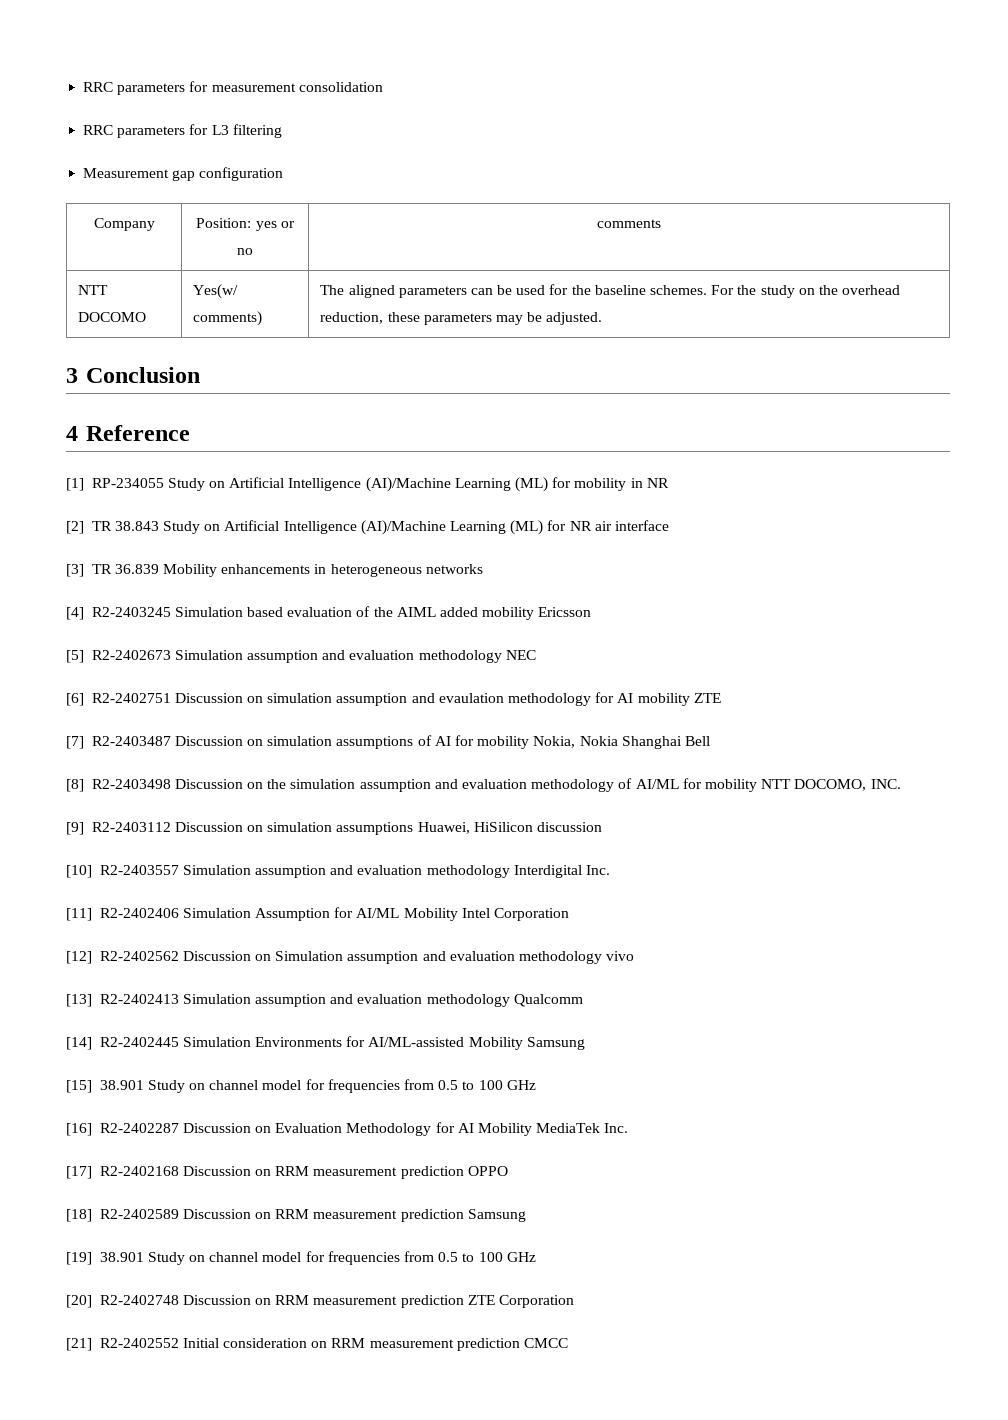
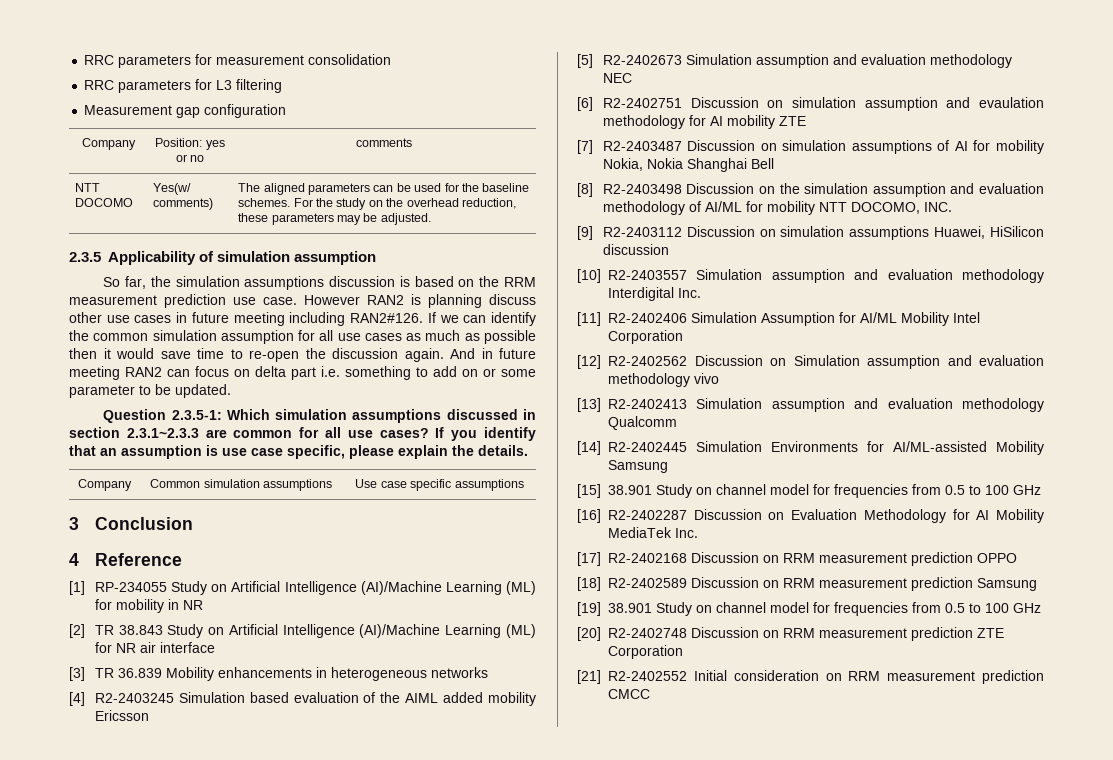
(603, 318) none -> [69,251,377,265] [103,276,536,290] [69,294,536,308] [69,312,537,326] [69,330,536,344] [69,348,536,362] [69,366,536,380] [69,384,231,398] [103,409,537,423] [69,427,537,441] [69,445,528,459] [77,479,132,491] [150,479,332,491] [355,479,524,491] // 2.3.5 Applicability of simulation assumption // So far, the simulation assumptions discussion is based on the RRM measurement prediction use case. However RAN2 is planning discuss other use cases in future meeting including RAN2#126. If we can identify the common simulation assumption for all use cases as much as possible then it would save time to re-open the discussion again. And in future meeting RAN2 can focus on delta part i.e. something to add on or some parameter to be updated. // Question 2.3.5-1: Which simulation assumptions discussed in section 2.3.1~2.3.3 are common for all use cases? If you identify that an assumption is use case specific, please explain the details. // Company | Common simulation assumptions | Use case specific assumptions

